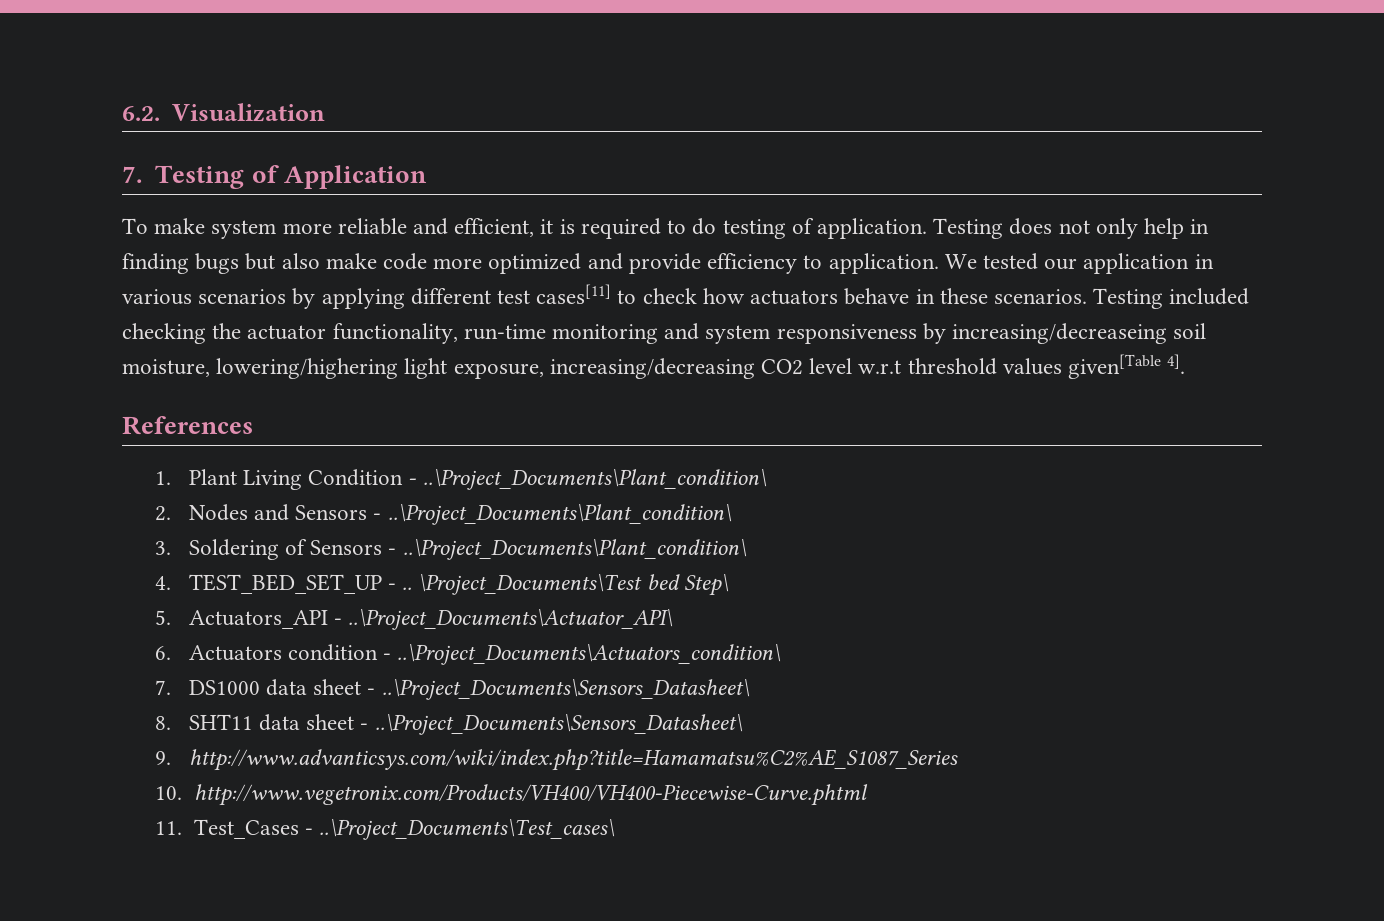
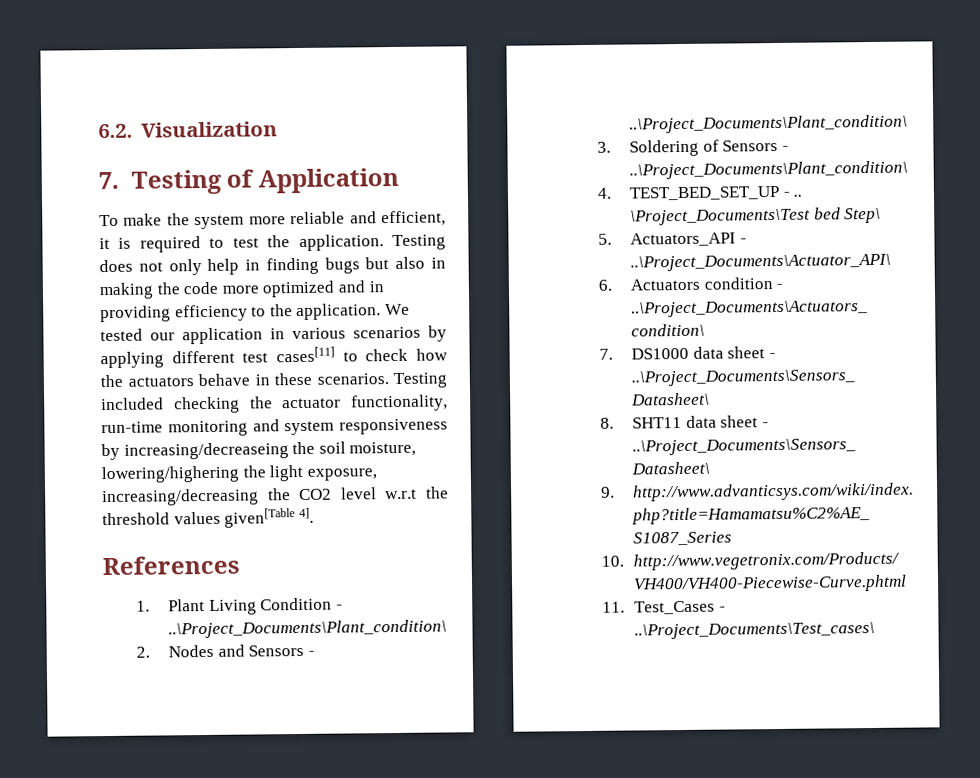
(206, 226) none -> [166,213,190,226] the
[692,218,814,239] do testing of -> [232,235,291,248] test the
[325,253,377,269] make -> [430,257,446,269] [99,282,180,300] in making the
[628,253,701,274] provide -> [368,281,384,293] [100,305,171,323] in providing
(823, 262) none -> [269,304,293,317] the
(745, 296) none -> [100,374,123,388] the
(1168, 333) none -> [292,441,316,455] the
(399, 368) none -> [242,465,266,478] the
(755, 368) none -> [267,488,291,501] the
(902, 367) none -> [426,486,449,499] the

